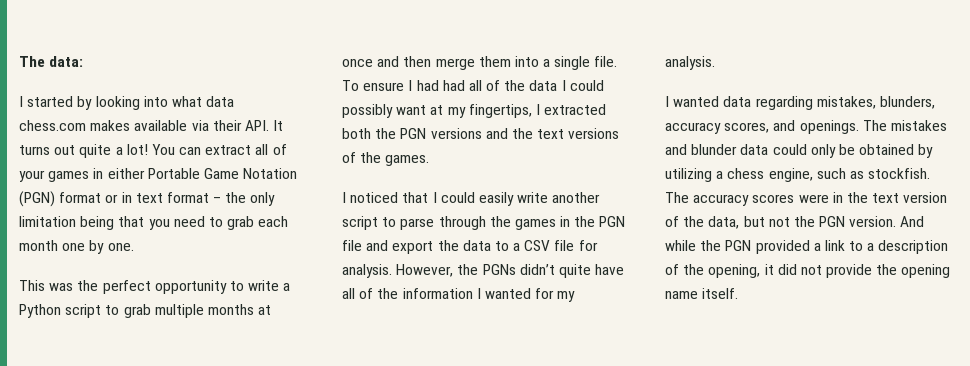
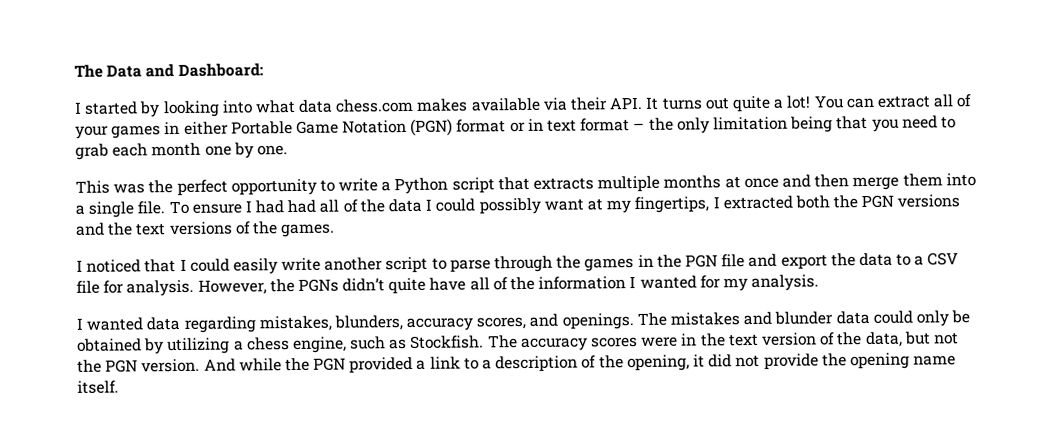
[19,56,84,67] The data: -> [74,63,263,78] The Data and Dashboard:
[105,304,151,318] to grab -> [497,176,595,191] that extracts
[868,168,931,179] stockfish. -> [410,335,485,349] Stockfish.

